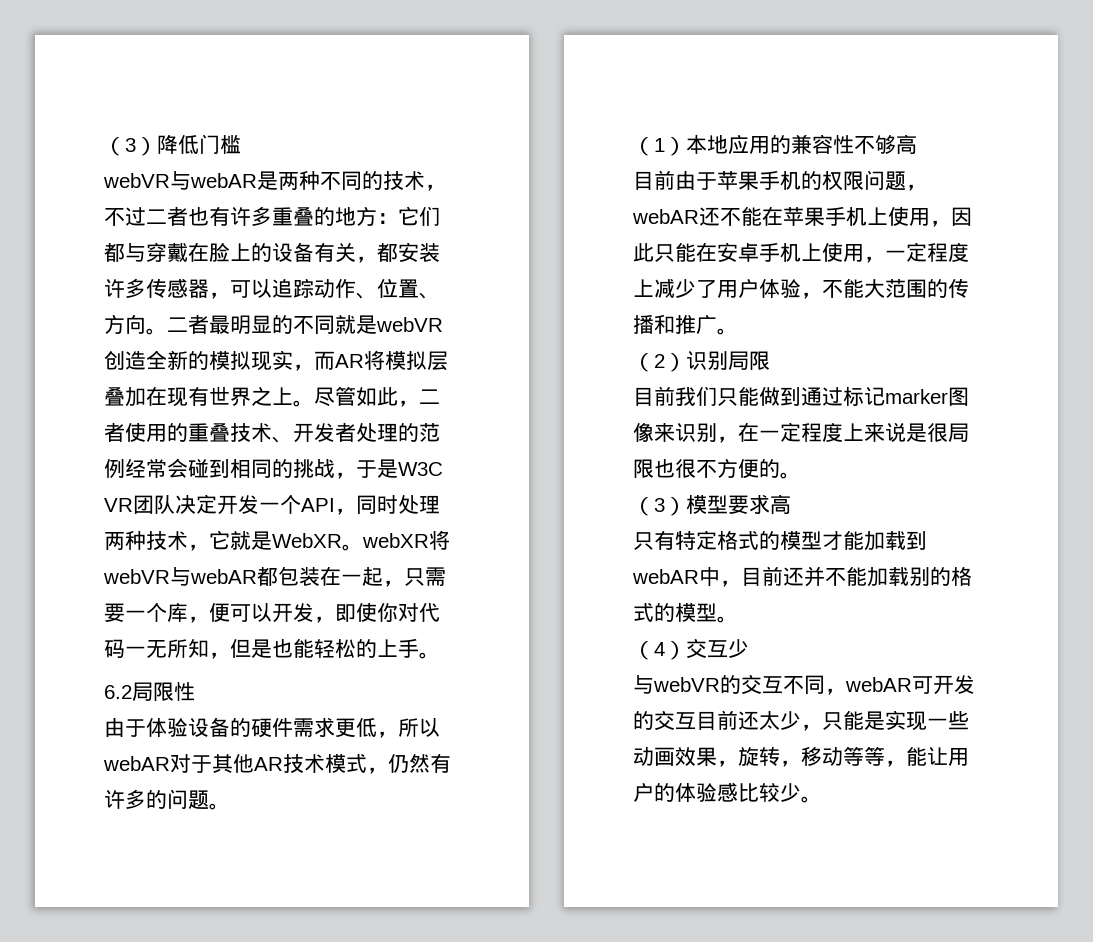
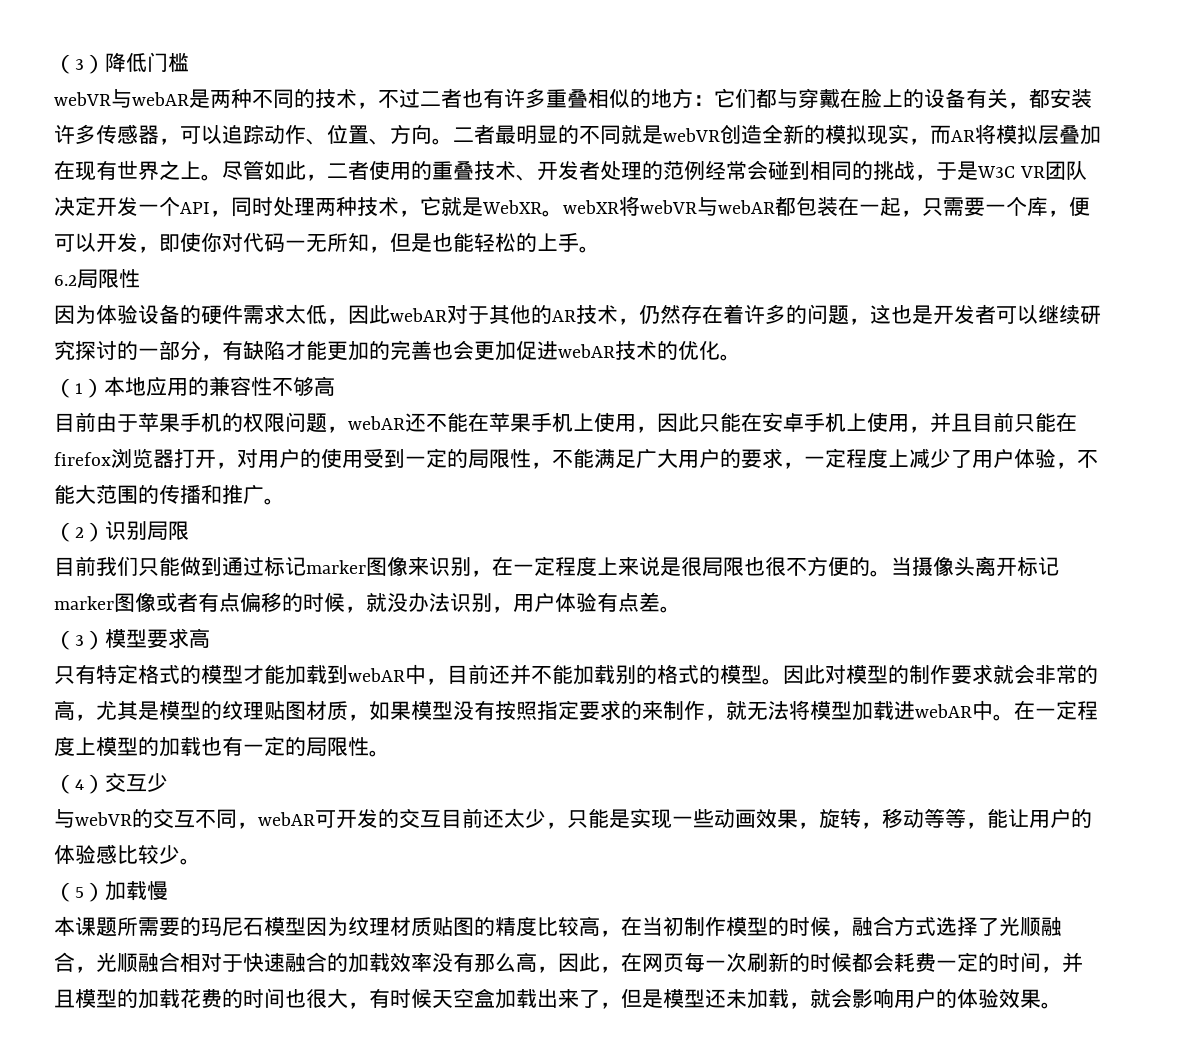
(314, 216) none -> [588,89,630,108] 相似
[104,718,146,737] 由于 -> [54,305,96,324] 因为
[335,718,440,738] 更低，所以 -> [285,304,390,325] 太低，因此
(254, 763) none -> [531,305,552,324] 的
[325,753,451,774] [104,789,209,810] 模式，仍然有许多的问题 -> [618,304,1101,325] [54,340,720,361] ，仍然存在着许多的问题，这也是开发者可以继续研究探讨的一部分，有缺陷才能更加的完善也会更加促进webAR技术的优化
(885, 259) none -> [930,412,1077,433] [54,448,804,469] 并且目前只能在firefox浏览器打开，对用户的使用受到一定的局限性，不能满足广大用户的要求，
(801, 475) none -> [891,556,1059,577] [54,592,681,613] 当摄像头离开标记marker图像或者有点偏移的时候，就没办法识别，用户体验有点差。
(738, 619) none -> [783,664,1098,684] [54,700,1098,721] [54,736,390,757] 因此对模型的制作要求就会非常的高，尤其是模型的纹理贴图材质，如果模型没有按照指定要求的来制作，就无法将模型加载进webAR中。在一定程度上模型的加载也有一定的局限性。
(822, 799) none -> [54,881,168,902] [54,916,1062,937] [54,952,1083,973] [54,988,1062,1009] // （5）加载慢 // 本课题所需要的玛尼石模型因为纹理材质贴图的精度比较高，在当初制作模型的时候，融合方式选择了光顺融合，光顺融合相对于快速融合的加载效率没有那么高，因此，在网页每一次刷新的时候都会耗费一定的时间，并且模型的加载花费的时间也很大，有时候天空盒加载出来了，但是模型还未加载，就会影响用户的体验效果。

